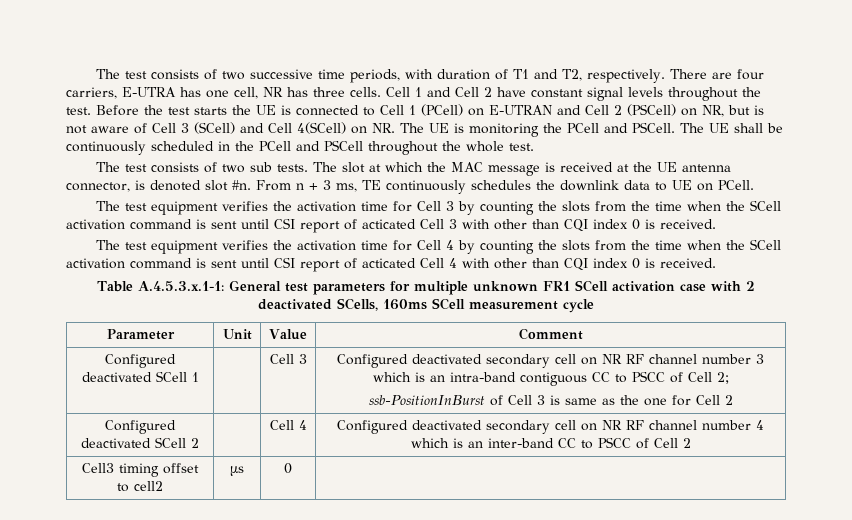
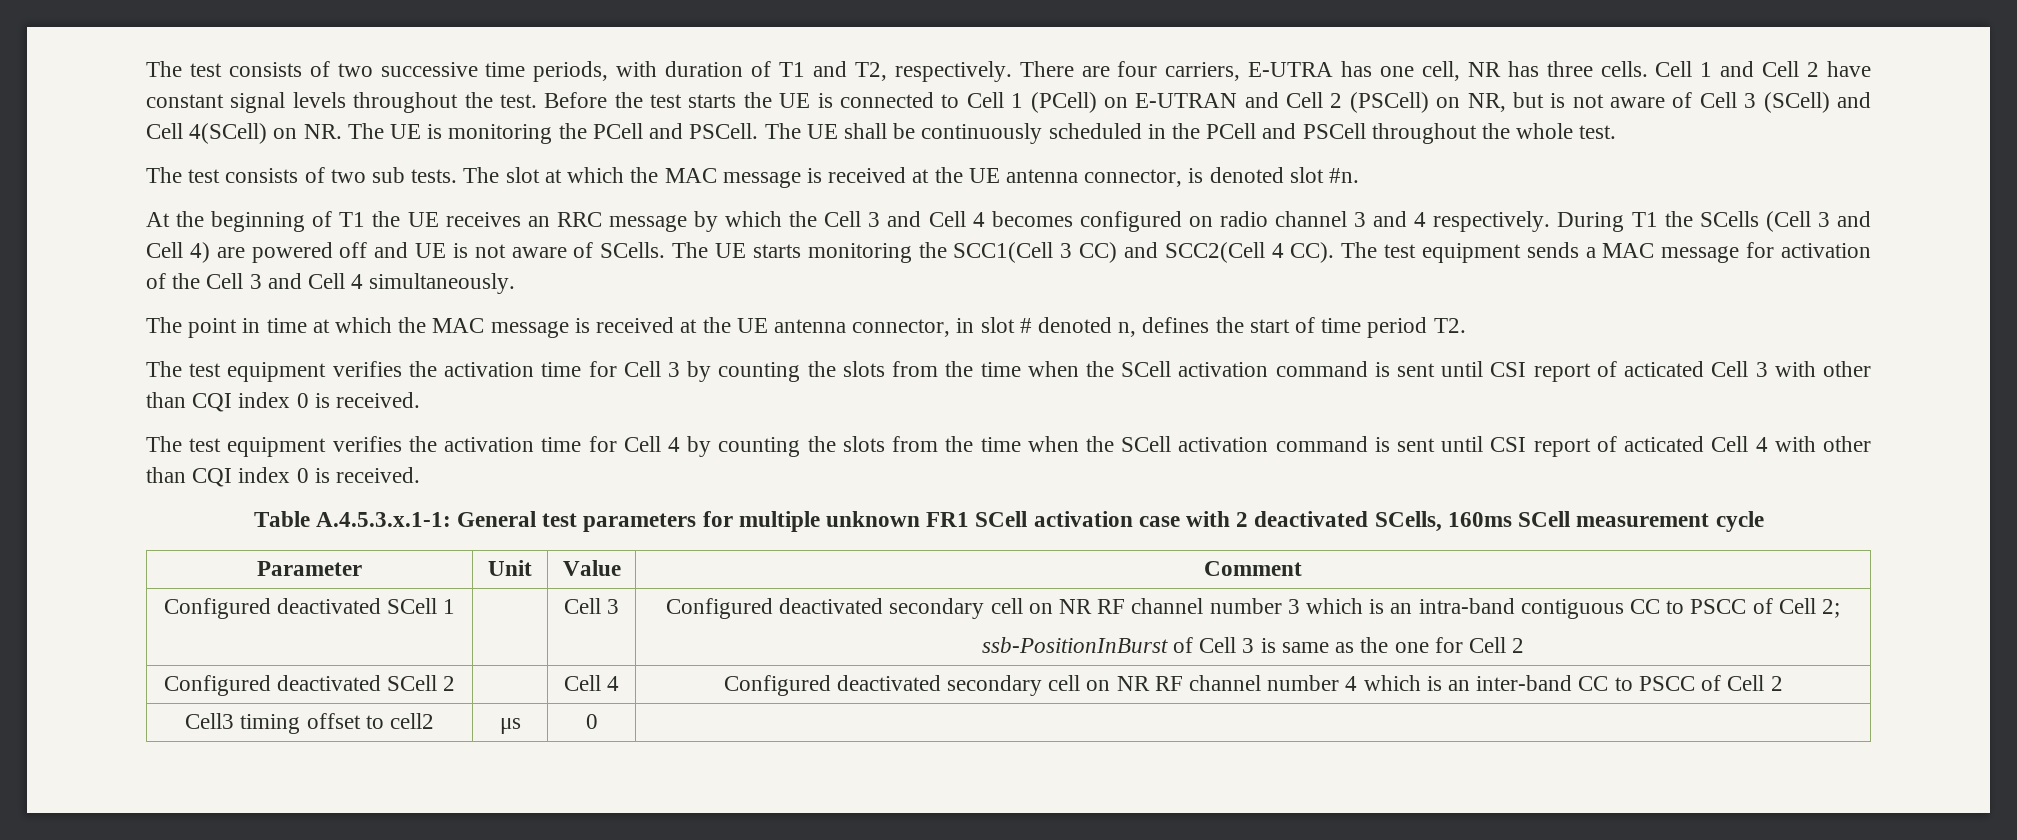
[256,180,754,194] From n + 3 ms, TE continuously schedules the downlink data to UE on PCell. -> [146,211,1871,232] [146,242,1871,263] [146,273,516,294] [146,317,1466,338] // At the beginning of T1 the UE receives an RRC message by which the Cell 3 and Cell 4 becomes configured on radio channel 3 and 4 respectively. During T1 the SCells (Cell 3 and Cell 4) are powered off and UE is not aware of SCells. The UE starts monitoring the SCC1(Cell 3 CC) and SCC2(Cell 4 CC). The test equipment sends a MAC message for activation of the Cell 3 and Cell 4 simultaneously. // The point in time at which the MAC message is received at the UE antenna connector, in slot # denoted n, defines the start of time period T2.

